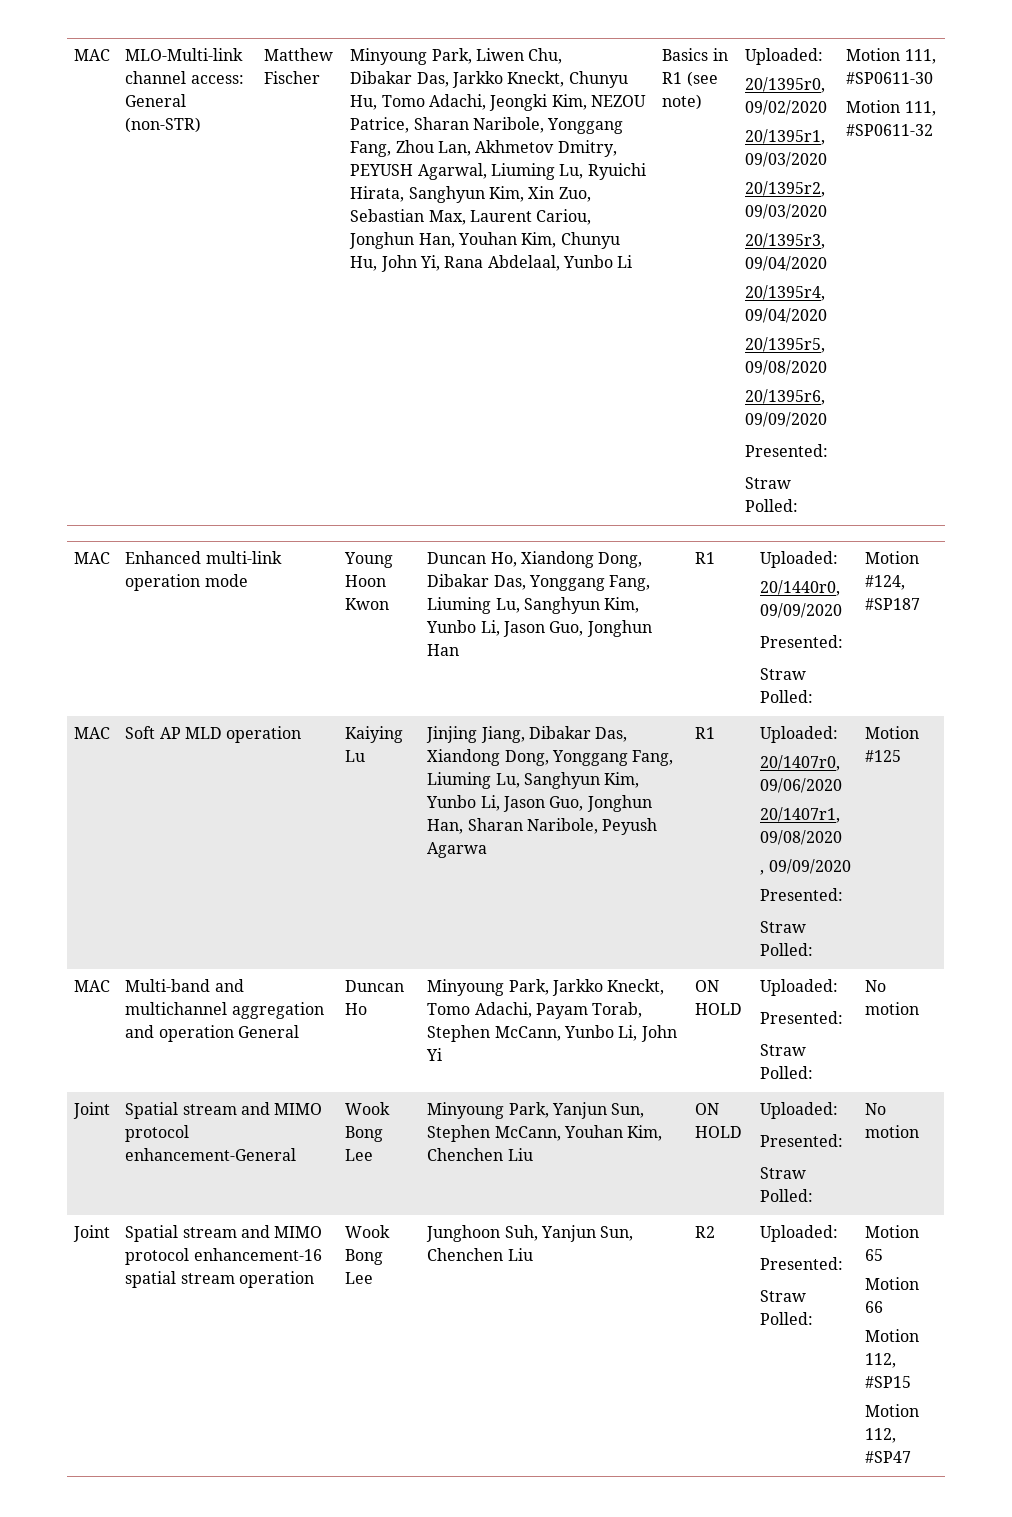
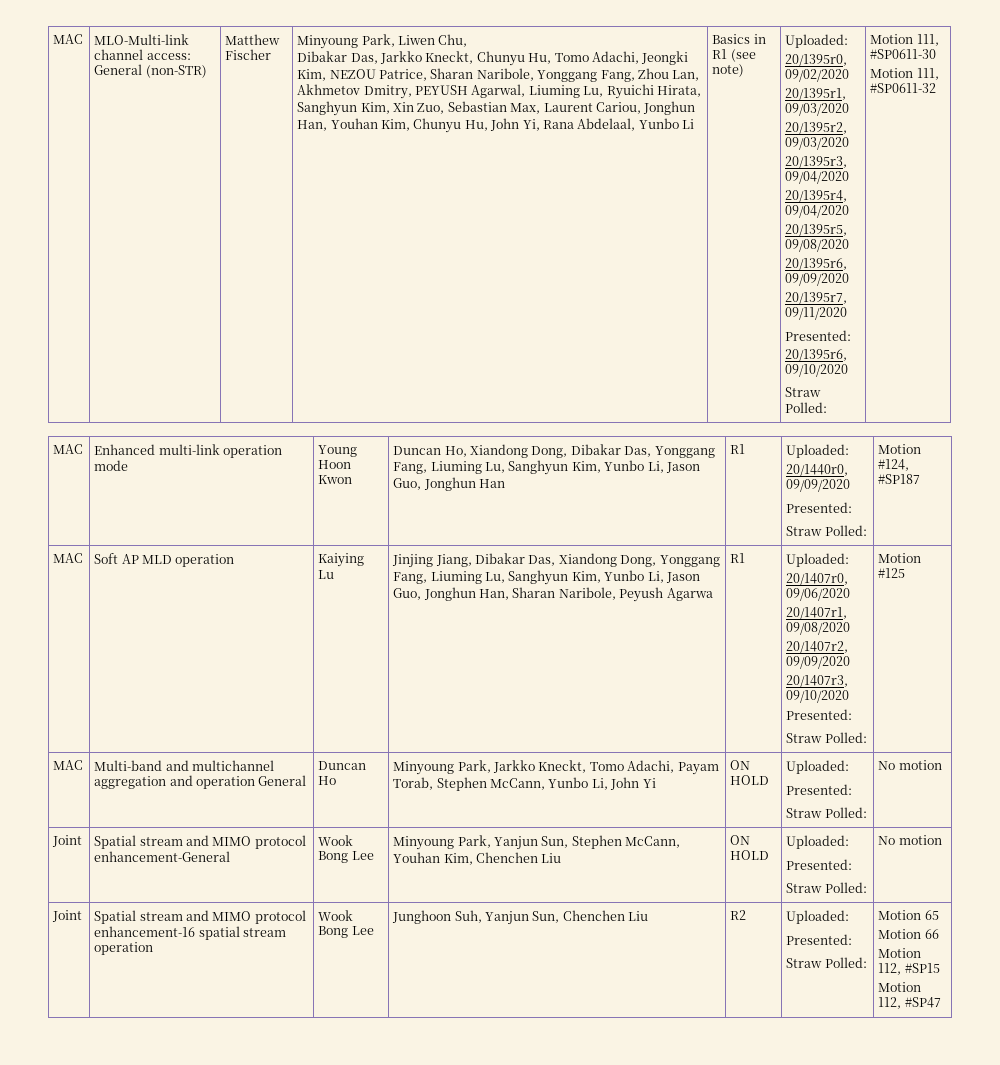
[745,444,829,457] // Presented: -> [785,292,848,305] [785,307,848,320] [785,330,852,341] [785,349,848,362] [785,364,849,377] // 20/1395r7, 09/11/2020 // Presented: // 20/1395r6, 09/10/2020
[760,859,851,875] , 09/09/2020 -> [786,641,849,654] [786,656,851,669] [786,675,849,688] [786,690,850,703] 20/1407r2, 09/09/2020 // 20/1407r3, 09/10/2020

